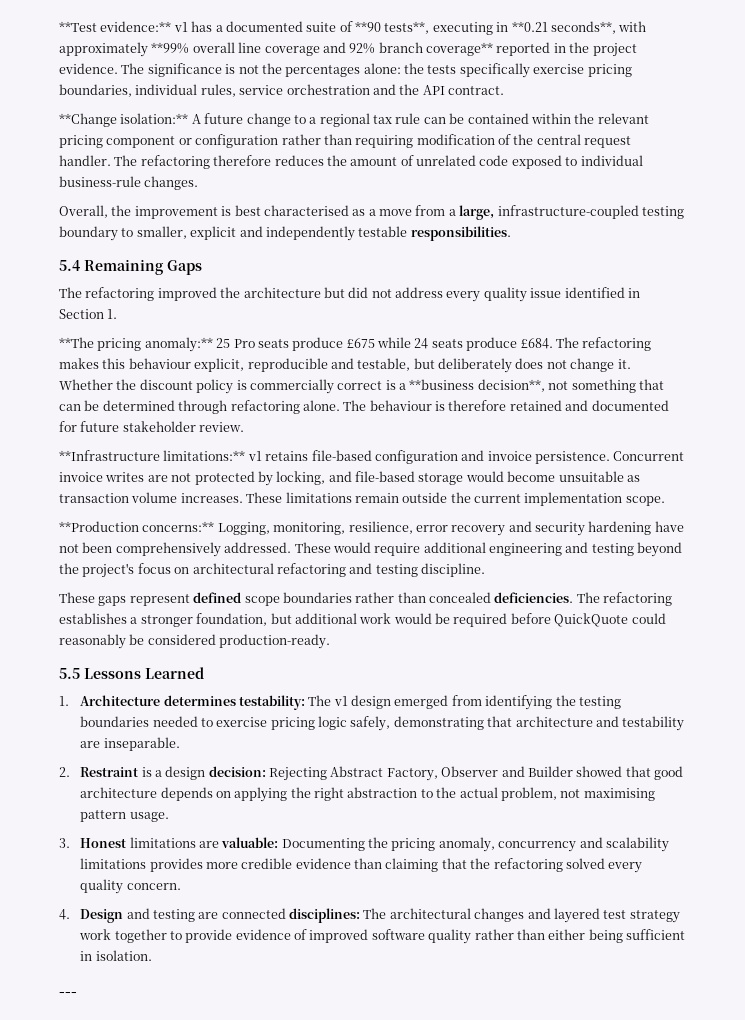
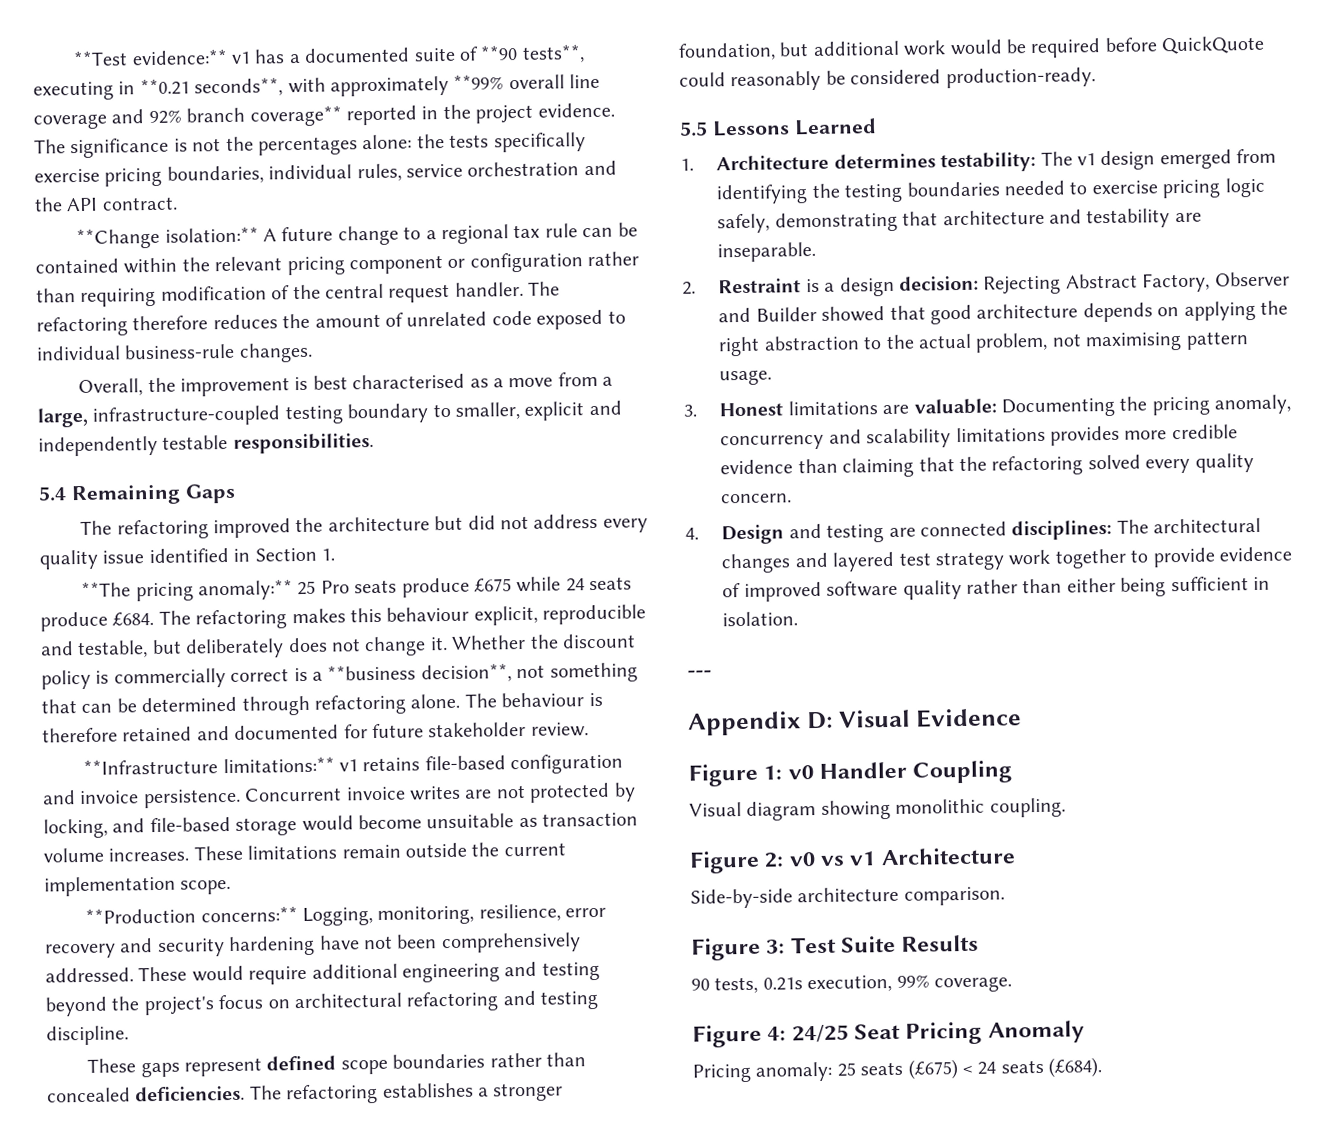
(77, 994) none -> [687,708,1023,736] [688,760,1013,787] [689,797,1066,821] [689,847,1016,874] [690,886,1005,909] [691,934,980,961] [691,974,1012,994] [692,1020,1085,1048] [692,1057,1103,1083] // Appendix D: Visual Evidence // Figure 1: v0 Handler Coupling // Visual diagram showing monolithic coupling. // Figure 2: v0 vs v1 Architecture // Side-by-side architecture comparison. // Figure 3: Test Suite Results // 90 tests, 0.21s execution, 99% coverage. // Figure 4: 24/25 Seat Pricing Anomaly // Pricing anomaly: 25 seats (£675) < 24 seats (£684).

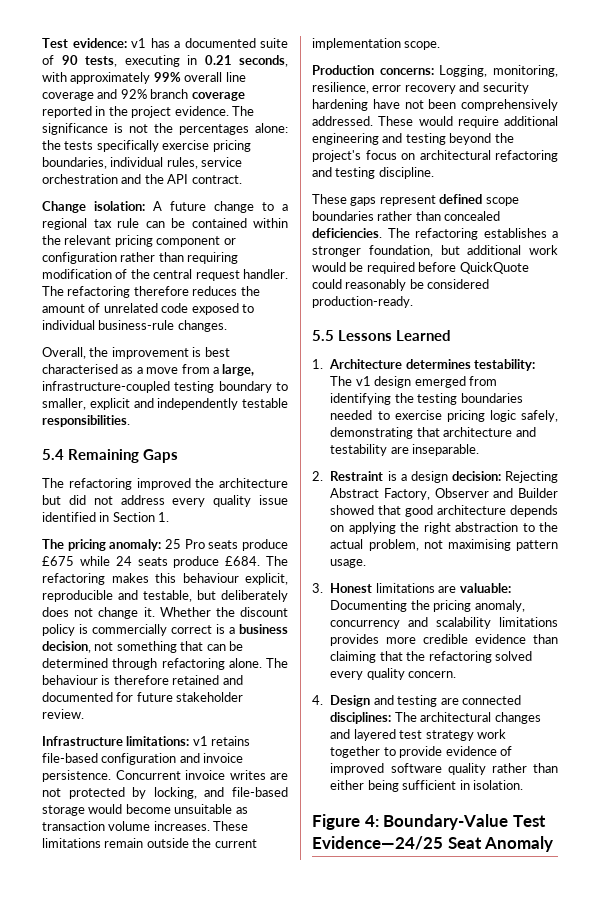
[73,48,228,67] **Test evidence:** -> [42,38,127,48] Test evidence:
[480,44,585,63] [33,77,284,101] **90 tests**, executing in **0.21 seconds**, -> [61,55,288,67] 90 tests, executing in 0.21 seconds,
[453,74,505,90] **99% -> [153,72,181,82] 99%
[249,105,342,127] coverage** -> [191,92,245,101] coverage
[76,226,259,250] **Change isolation:** -> [42,201,145,213] Change isolation:
[81,579,294,602] **The pricing anomaly:** -> [42,539,162,551] The pricing anomaly:
[327,663,512,683] **business decision**, -> [239,624,288,634] [42,641,91,653] business decision,
[83,756,335,775] **Infrastructure limitations:** -> [42,736,190,746] Infrastructure limitations:
[85,906,298,924] **Production concerns:** -> [312,65,434,75] Production concerns:
[687,670,712,678] [687,708,1023,736] [688,760,1013,787] [689,797,1066,821] [689,847,1016,874] [690,886,1005,909] [691,934,980,961] [691,974,1012,994] [692,1020,1085,1048] [692,1057,1103,1083] --- // Appendix D: Visual Evidence // Figure 1: v0 Handler Coupling // Visual diagram showing monolithic coupling. // Figure 2: v0 vs v1 Architecture // Side-by-side architecture comparison. // Figure 3: Test Suite Results // 90 tests, 0.21s execution, 99% coverage. // Figure 4: 24/25 Seat Pricing Anomaly // Pricing anomaly: 25 seats (£675) < 24 seats (£684). -> [312,814,546,830] [312,836,554,852] Figure 4: Boundary-Value Test Evidence—24/25 Seat Anomaly

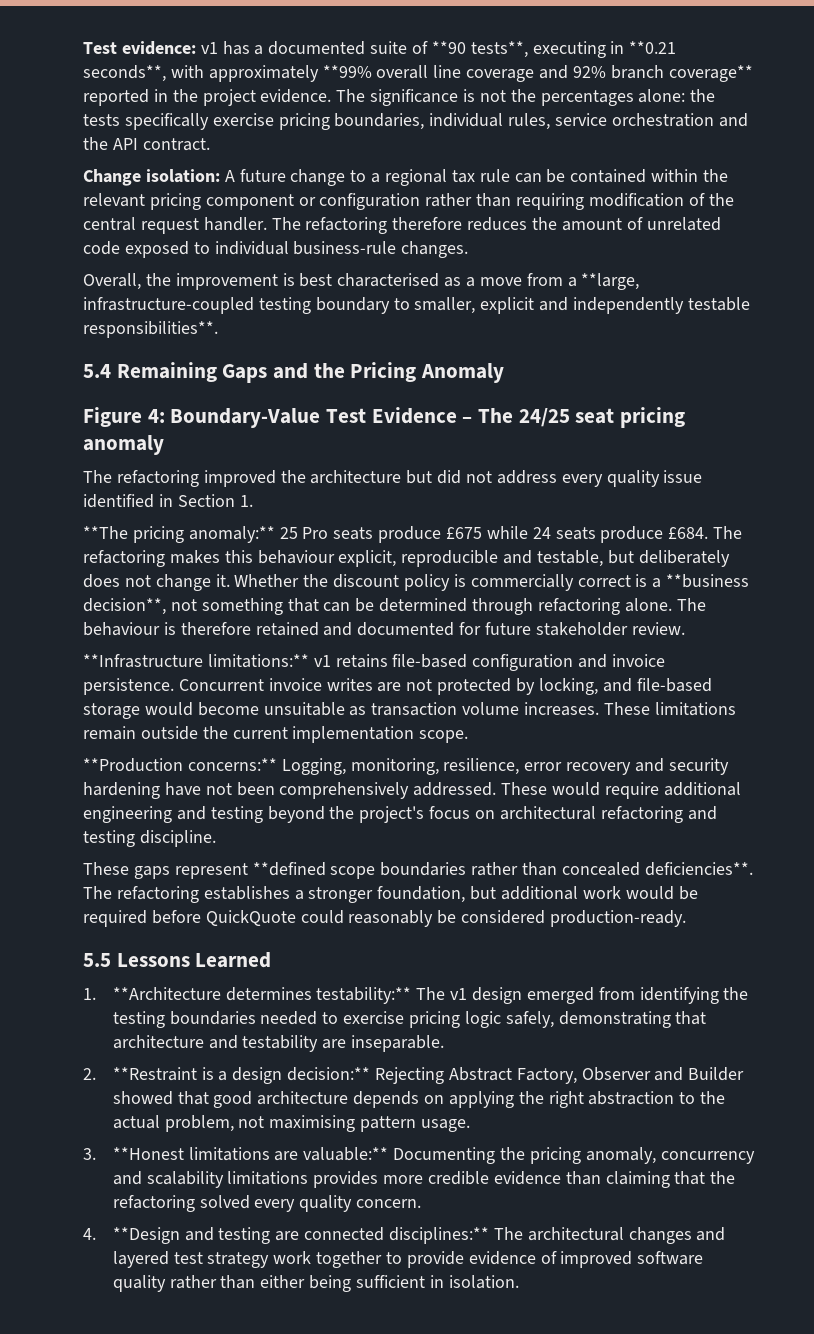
[61,55,288,67] 90 tests, executing in 0.21 seconds, -> [431,41,677,58] [83,65,166,82] **90 tests**, executing in **0.21 seconds**,
[153,72,181,82] 99% -> [322,65,372,78] **99%
[191,92,245,101] coverage -> [668,65,753,82] coverage**
[222,364,255,376] large, -> [581,273,640,290] **large,
[42,415,130,427] responsibilities. -> [83,321,218,338] responsibilities**.
(178, 456) none -> [273,362,505,383] [83,407,686,428] [83,435,164,455] and the Pricing Anomaly // Figure 4: Boundary-Value Test Evidence – The 24/25 seat pricing anomaly
[42,539,162,551] The pricing anomaly: -> [83,526,275,543] **The pricing anomaly:**
[239,624,288,634] [42,641,91,653] business decision, -> [666,574,750,588] [83,598,166,615] **business decision**,
[42,736,190,746] Infrastructure limitations: -> [83,654,309,668] **Infrastructure limitations:**
[312,65,434,75] Production concerns: -> [83,758,277,772] **Production concerns:**
[439,194,483,204] defined -> [252,862,326,876] **defined
[312,228,382,238] deficiencies. -> [644,862,753,876] deficiencies**.
[329,359,536,371] Architecture determines testability: -> [112,987,412,1004] **Architecture determines testability:**
[330,471,384,481] Restraint -> [112,1067,197,1081] **Restraint
[451,471,501,481] decision: -> [287,1067,371,1081] decision:**
[330,583,373,593] Honest -> [112,1147,184,1160] **Honest
[459,583,511,593] valuable: -> [303,1147,389,1161] valuable:**
[330,695,371,707] Design -> [112,1227,180,1244] **Design
[330,712,392,724] disciplines: -> [388,1227,489,1244] disciplines:**
[312,814,546,830] [312,836,554,852] // Figure 4: Boundary-Value Test Evidence—24/25 Seat Anomaly -> (519, 1282) none

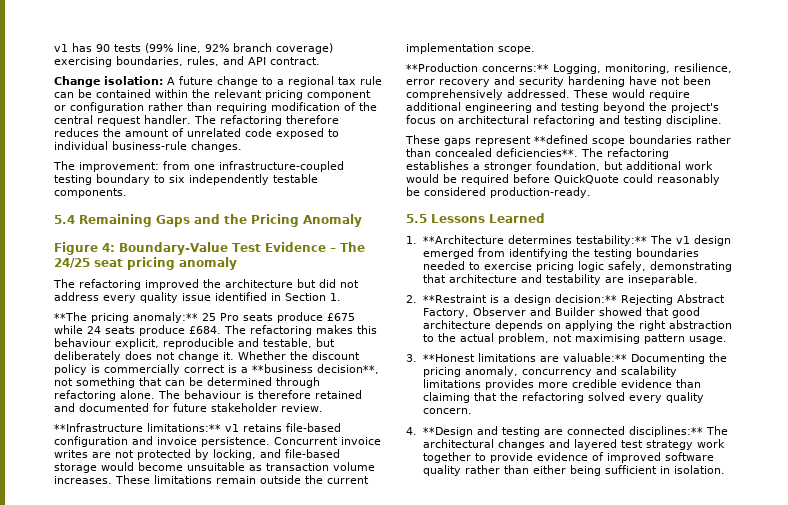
[83,41,677,58] [83,65,753,82] [83,89,716,106] [83,113,748,130] [83,137,108,150] Test evidence: v1 has a documented suite of **90 tests**, executing in **0.21 seconds**, with approximately **99% overall line coverage and 92% branch coverage** reported in the project evidence. The significance is not the percentages alone: the tests specifically exercise pricing boundaries, individual rules, service orchestration and the -> [54,43,333,54] [54,56,244,67] v1 has 90 tests (99% line, 92% branch coverage) exercising boundaries, rules, and
[83,273,640,290] Overall, the improvement is best characterised as a move from a **large, -> [53,161,215,172] The improvement: from one
[414,297,569,314] smaller, explicit and -> [169,175,185,183] six
[83,321,218,338] responsibilities**. -> [54,188,127,198] components.

